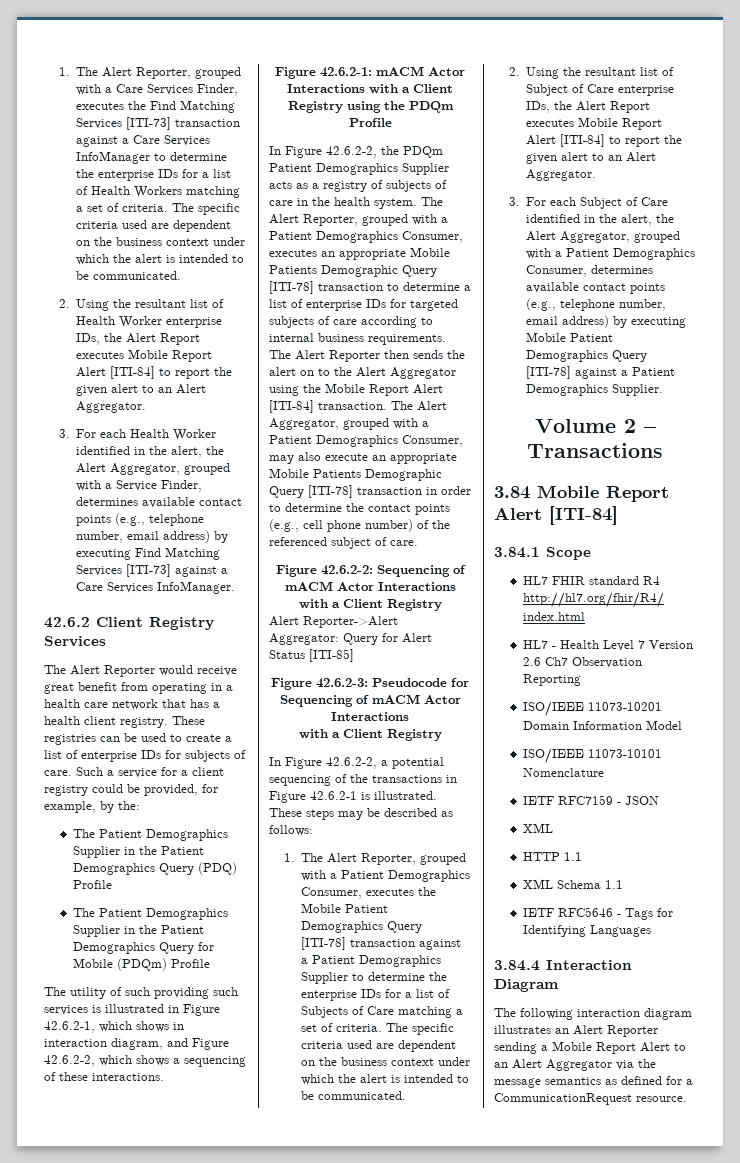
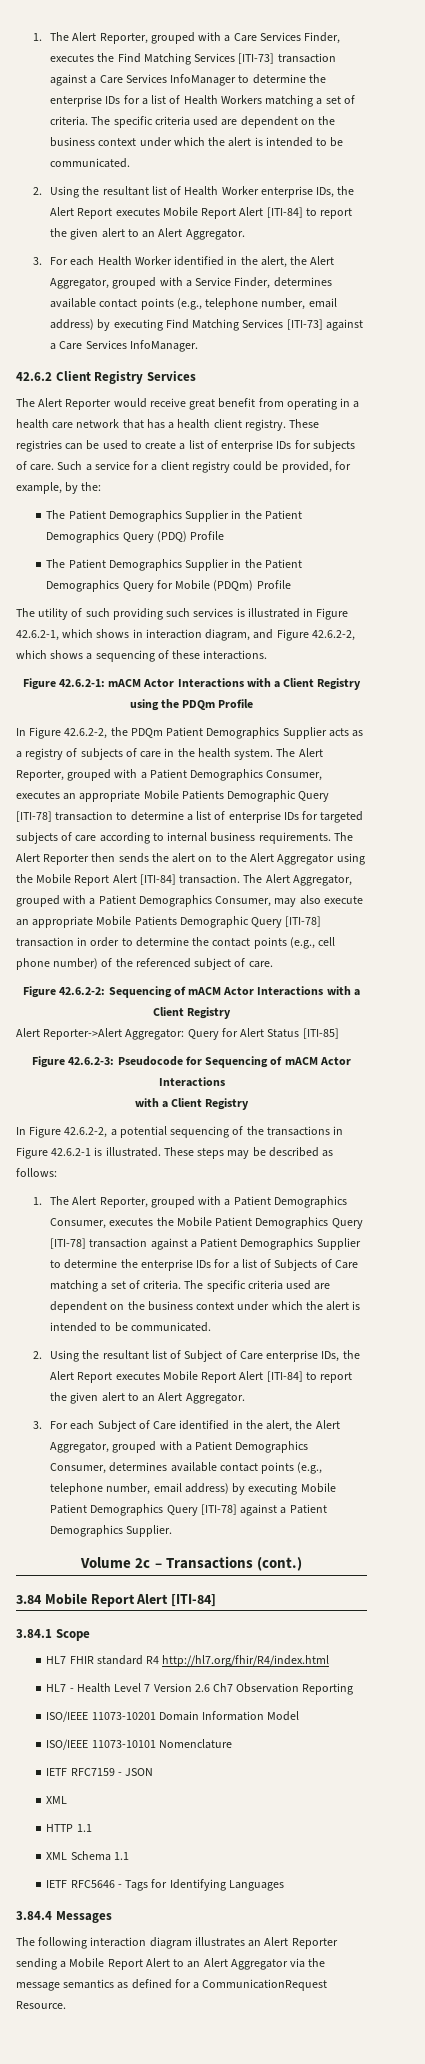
[623,419,636,433] 2 -> [135,1558,151,1568] 2c
(663, 450) none -> [256,1557,302,1571] (cont.)
[546,960,632,970] [494,979,559,992] Interaction Diagram -> [55,1911,112,1923] Messages
[636,1096,687,1102] resource. -> [16,2001,66,2009] Resource.

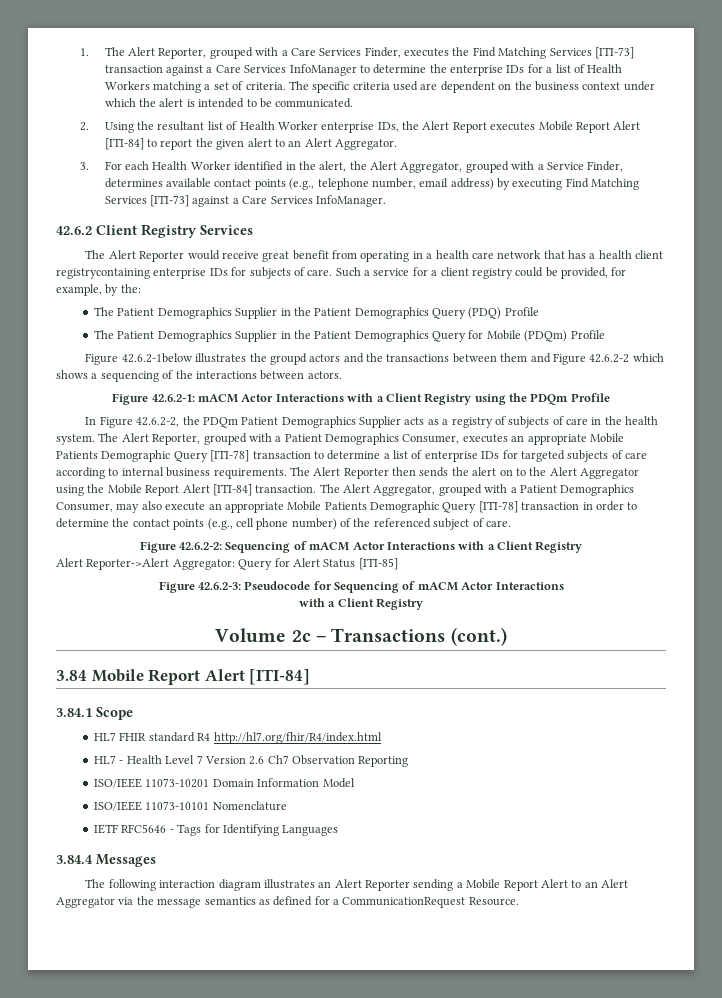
[244,419,320,431] [16,440,218,452] registry. These registries can be used to create a list of -> [56,268,150,279] registrycontaining
[16,608,349,620] [16,629,251,641] The utility of such providing such services is illustrated in Figure 42.6.2-1, which shows in interaction diagram, -> [85,353,528,365] Figure 42.6.2-1below illustrates the groupd actors and the transactions between them
[311,630,355,641] 42.6.2-2, -> [589,354,630,363] 42.6.2-2
[172,650,268,660] these interactions. -> [175,370,342,380] the interactions between actors.
[16,1126,344,1138] [16,1147,334,1159] [16,1168,57,1177] [33,1196,347,1208] [50,1217,363,1229] [50,1238,361,1250] [50,1259,358,1271] [50,1280,331,1292] [50,1301,361,1313] [50,1322,211,1332] [33,1350,360,1362] [50,1371,353,1383] [50,1392,245,1404] [33,1420,340,1432] [50,1441,309,1453] [50,1462,323,1474] [50,1483,336,1495] [50,1504,327,1516] [50,1525,173,1537] // In Figure 42.6.2-2, a potential sequencing of the transactions in Figure 42.6.2-1 is illustrated. These steps may be described as follows: // 1. The Alert Reporter, grouped with a Patient Demographics Consumer, executes the Mobile Patient Demographics Query [ITI-78] transaction against a Patient Demographics Supplier to determine the enterprise IDs for a list of Subjects of Care matching a set of criteria. The specific criteria used are dependent on the business context under which the alert is intended to be communicated. // 2. Using the resultant list of Subject of Care enterprise IDs, the Alert Report executes Mobile Report Alert [ITI-84] to report the given alert to an Alert Aggregator. // 3. For each Subject of Care identified in the alert, the Alert Aggregator, grouped with a Patient Demographics Consumer, determines available contact points (e.g., telephone number, email address) by executing Mobile Patient Demographics Query [ITI-78] against a Patient Demographics Supplier. -> (424, 604) none
[46,1768,154,1776] [46,1796,68,1804] [46,1824,92,1832] [46,1851,129,1861] // IETF RFC7159 - JSON // XML // HTTP 1.1 // XML Schema 1.1 -> (287, 806) none

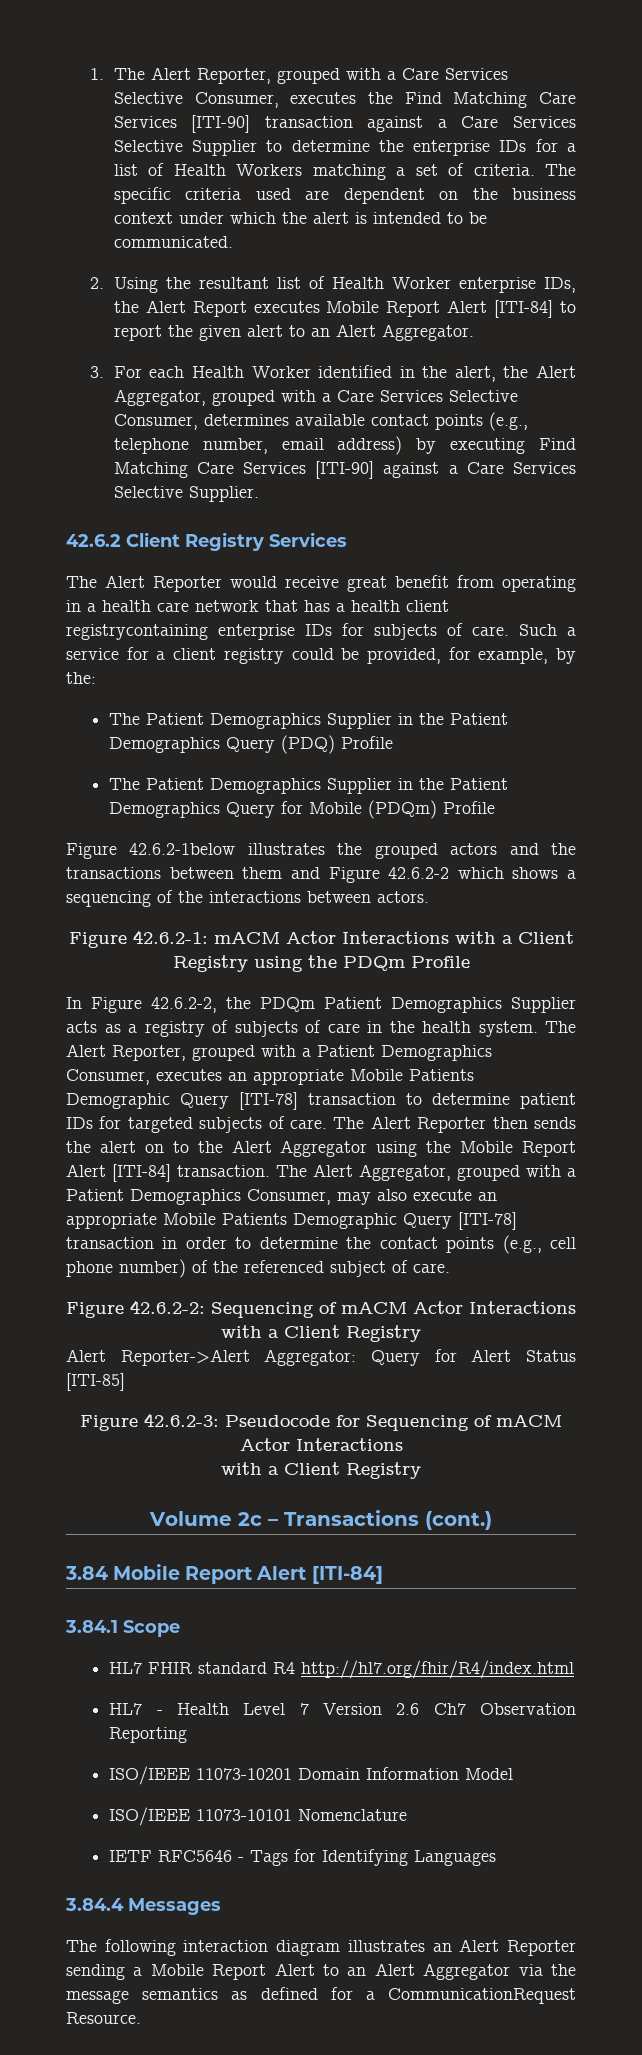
[364,47,401,58] Finder, -> [113,92,279,108] Selective Consumer,
[549,47,634,59] Services [ITI-73] -> [539,92,576,104] [113,115,251,133] Care Services [ITI-90]
[289,64,357,76] InfoManager -> [113,140,258,156] Selective Supplier
[546,161,624,172] Service Finder, -> [336,390,518,402] [113,414,198,430] Care Services Selective Consumer,
[104,195,386,207] Services [ITI-73] against a Care Services InfoManager. -> [196,461,576,479] [113,486,259,502] Care Services [ITI-90] against a Care Services Selective Supplier.
[269,353,307,365] groupd -> [374,843,438,859] grouped
[383,450,478,462] a list of enterprise -> [520,1093,576,1109] patient
[625,452,647,459] [56,467,287,479] care according to internal business requirements. -> [290,1119,327,1129] care.

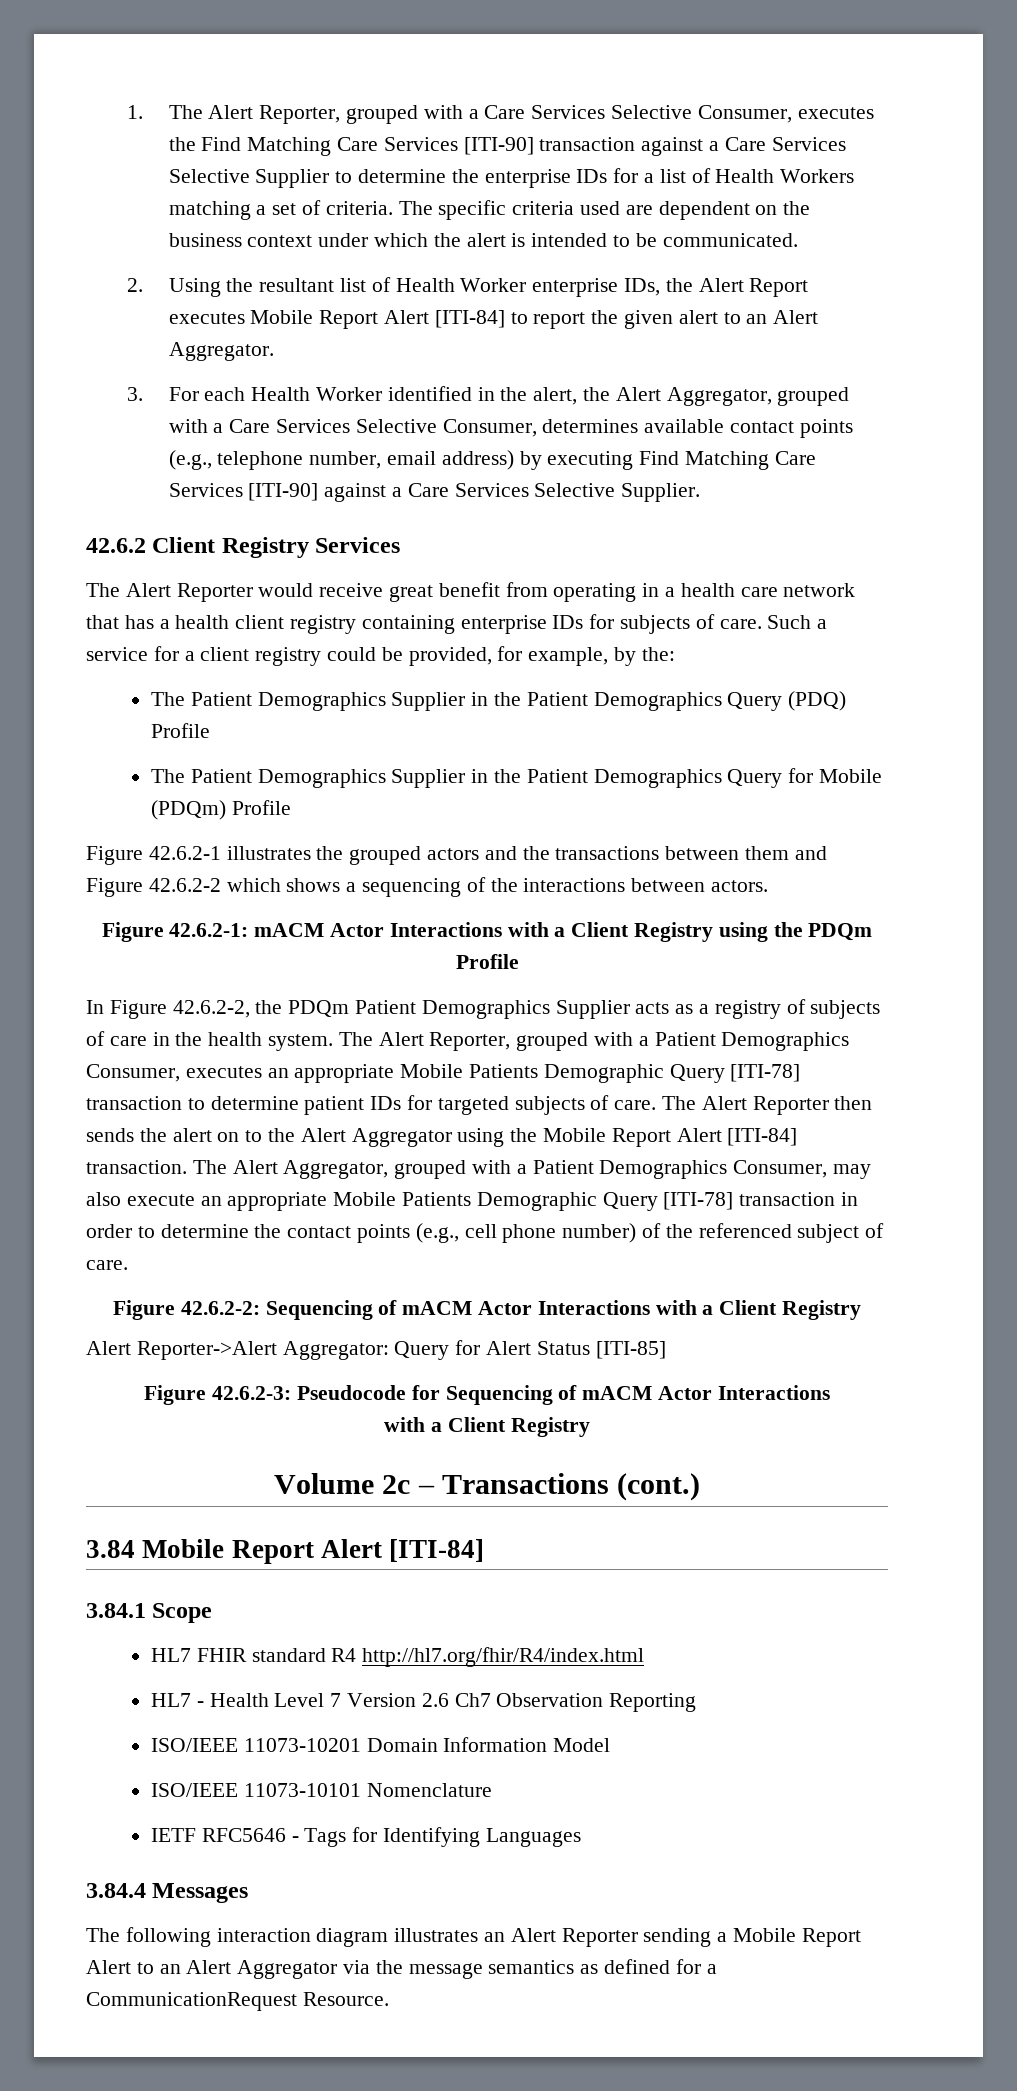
[66,624,208,640] registrycontaining -> [290,615,455,634] registry containing
[129,843,236,855] 42.6.2-1below -> [148,846,221,860] 42.6.2-1

